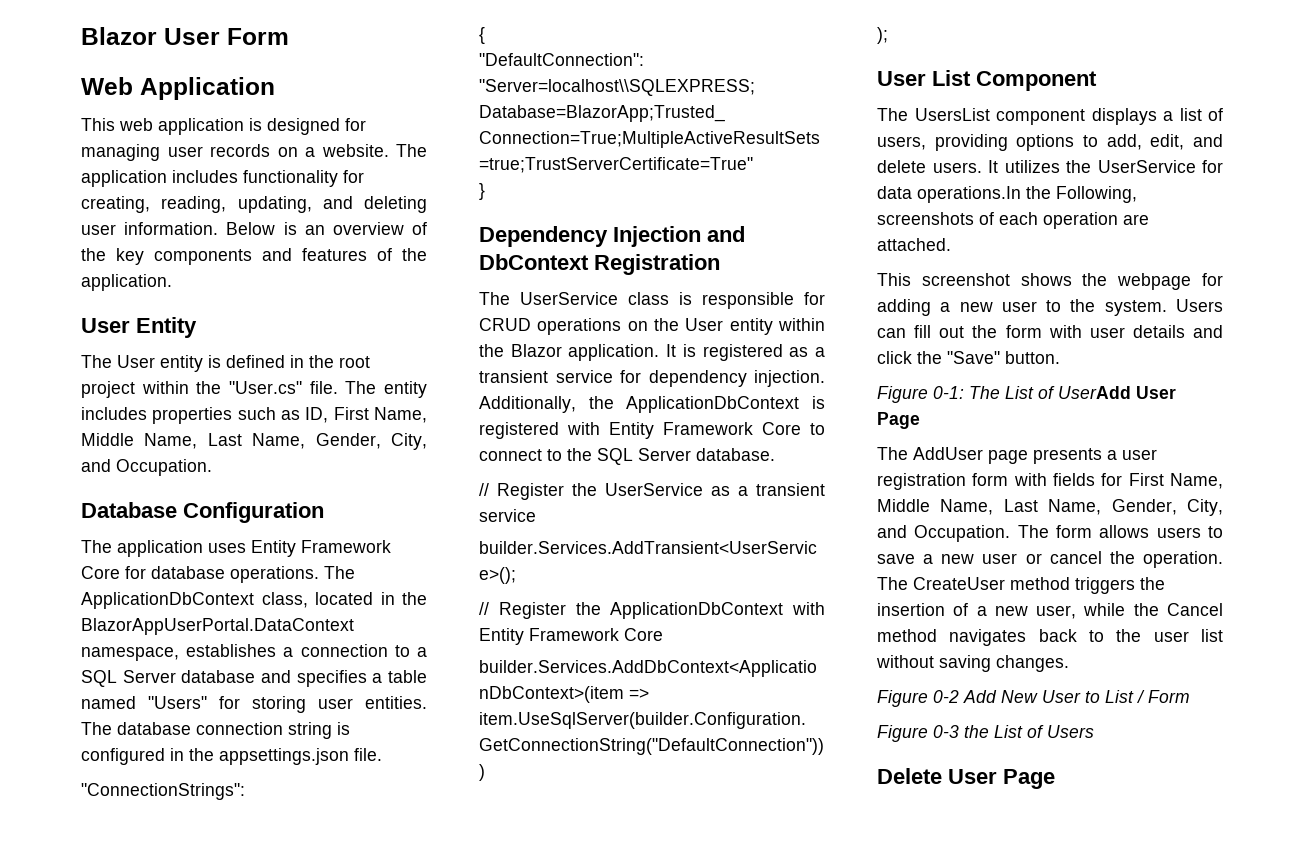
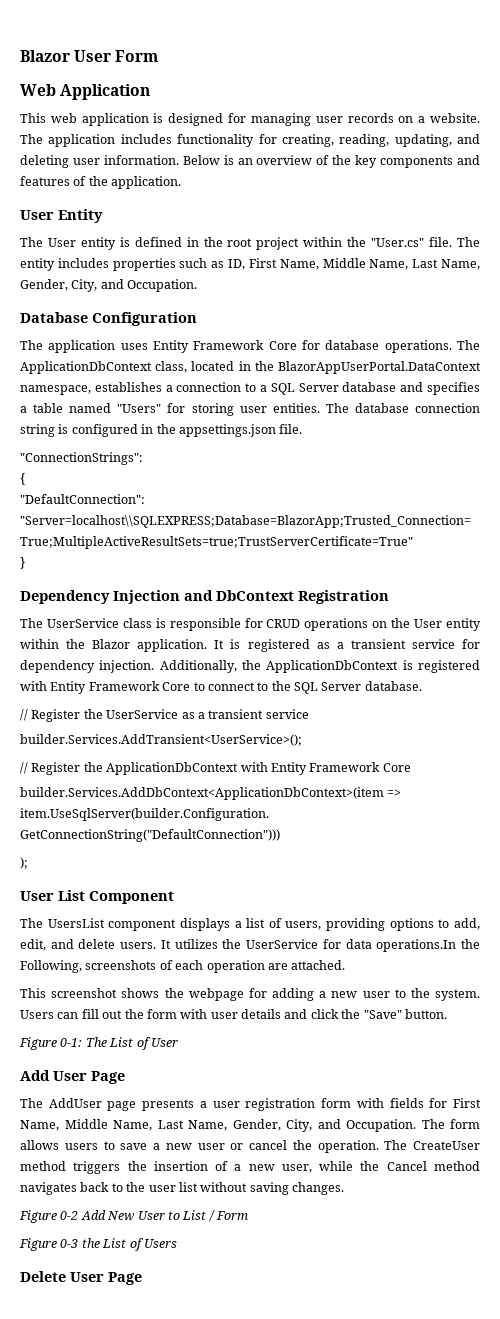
[1058,386,1131,399] UserAdd -> [150,1038,178,1047] [20,1070,50,1081] User // Add

